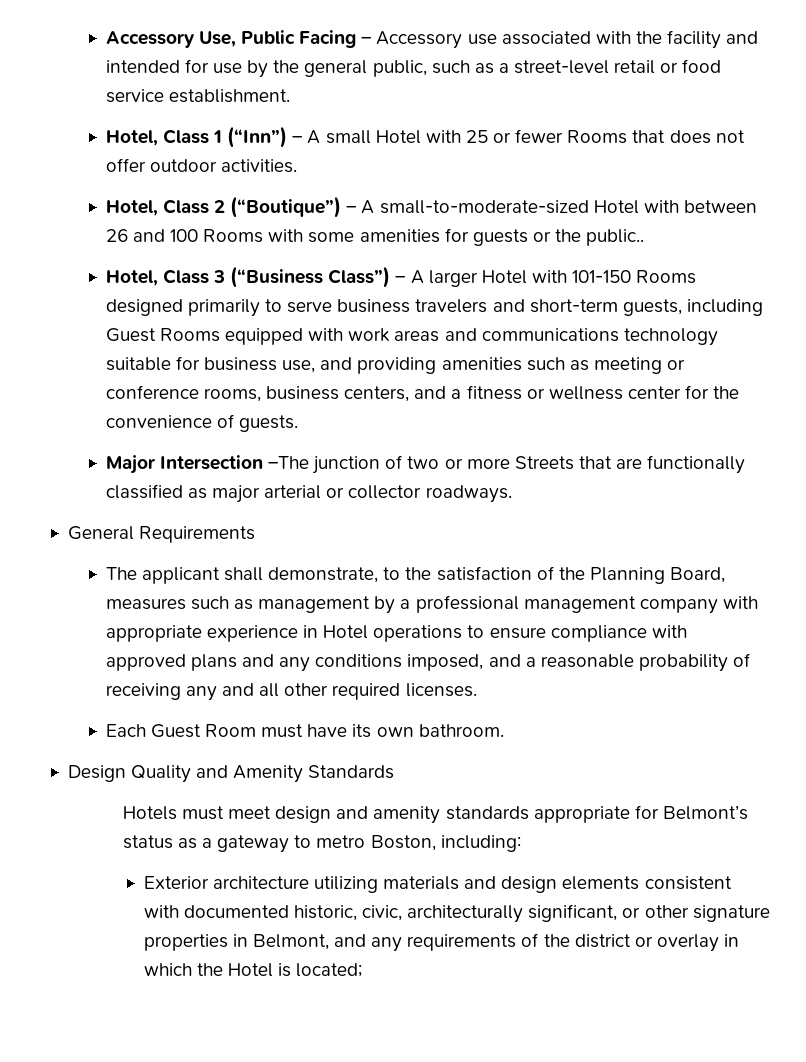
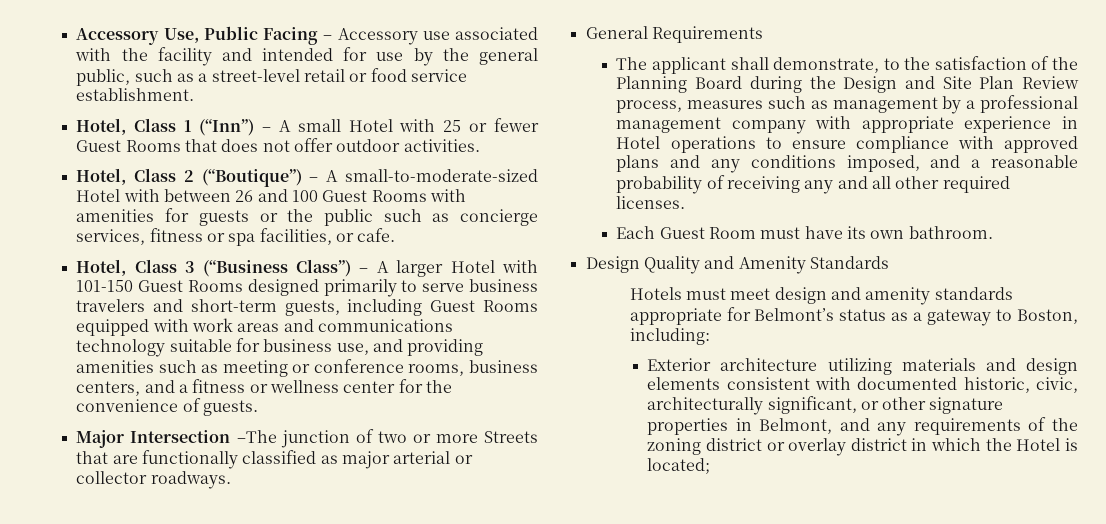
(564, 136) none -> [76,140,122,152] Guest
(199, 235) none -> [322,190,368,202] Guest
[308,232,355,243] some -> (466, 195) none
[586,229,645,246] public.. -> [323,209,538,226] [76,228,396,246] public such as concierge services, fitness or spa facilities, or cafe.
(632, 276) none -> [138,280,184,292] Guest
[670,567,726,583] Board, -> [695,76,1079,93] [616,100,683,113] Board during the Design and Site Plan Review process,
[316,835,366,848] metro -> (1013, 315) none
(570, 940) none -> [647,438,702,455] zoning
(719, 943) none -> [850,438,907,451] district

